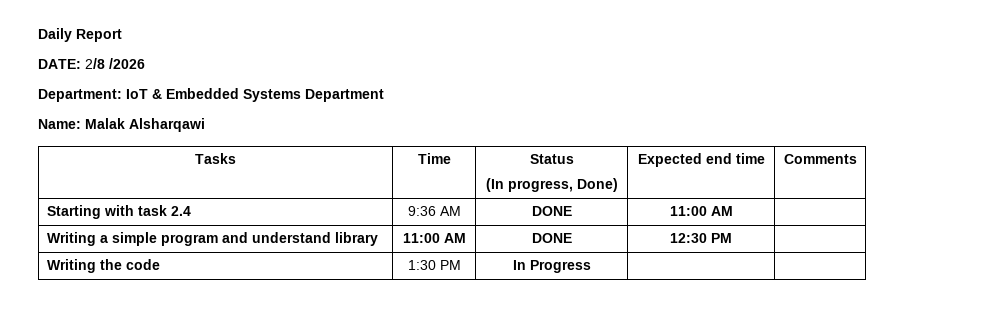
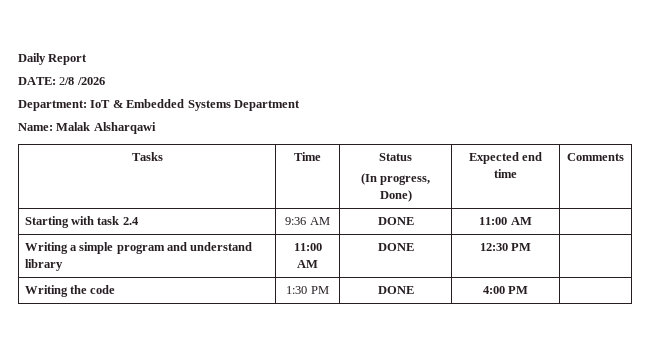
[512,260,591,273] In Progress | -> [377,286,414,294] [482,286,529,294] DONE | 4:00 PM

